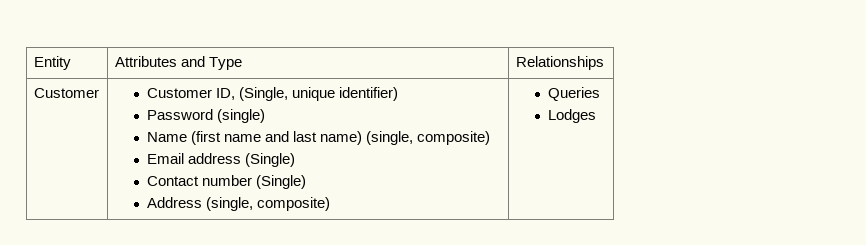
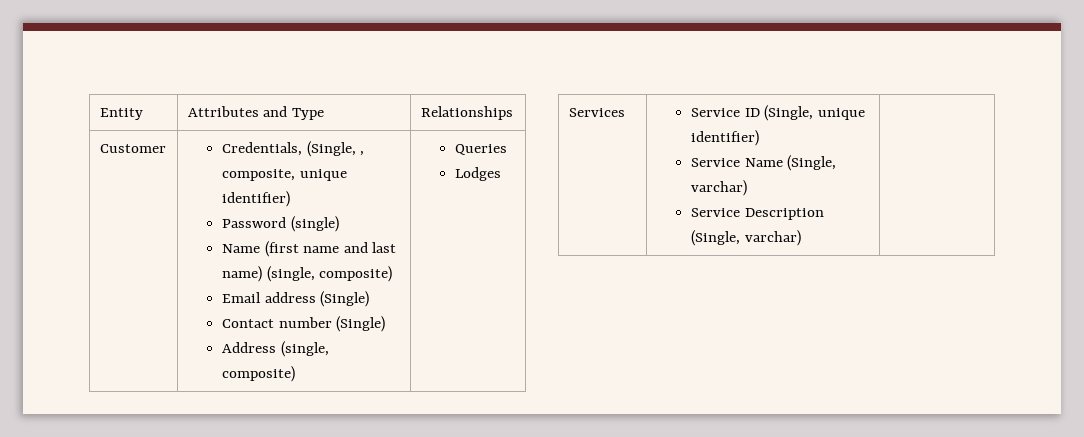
[147,87,289,101] Customer ID, (Single, -> [222,141,365,157] [222,169,296,181] Credentials, (Single, , composite,
(597, 116) none -> [568,108,625,117] [691,105,865,121] [691,130,760,146] [691,155,837,171] [691,180,748,196] [691,208,824,220] [691,230,801,246] // Services | Service ID (Single, unique identifier) // Service Name (Single, varchar) // Service Description (Single, varchar) |

